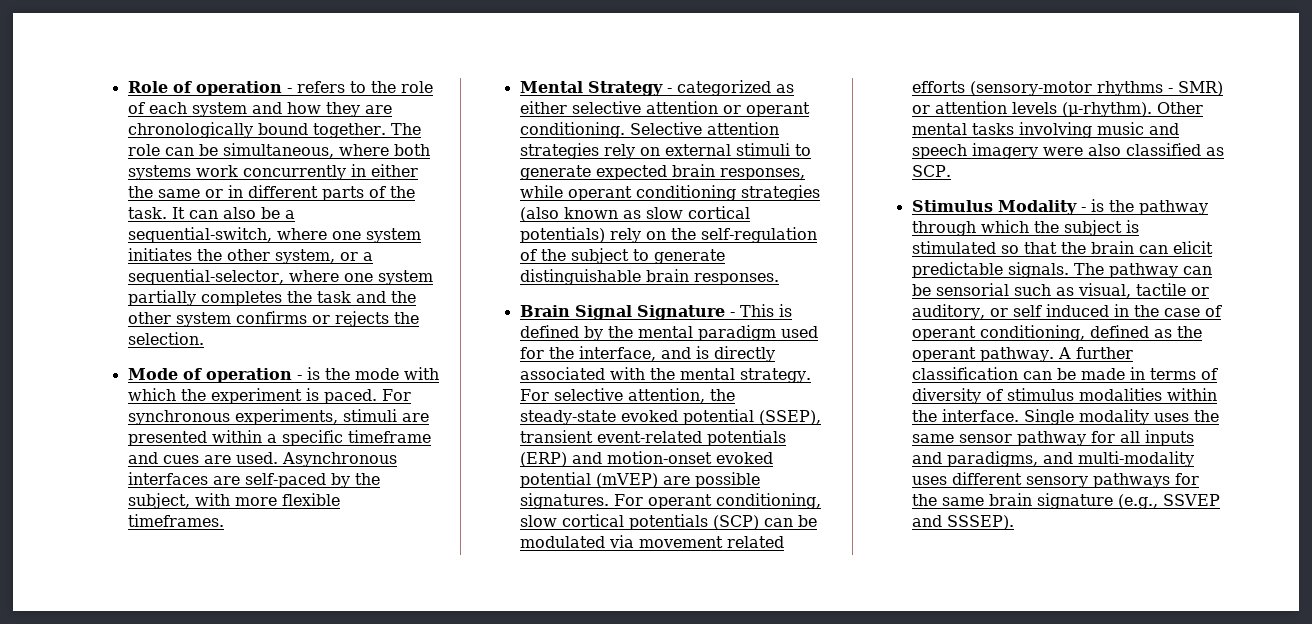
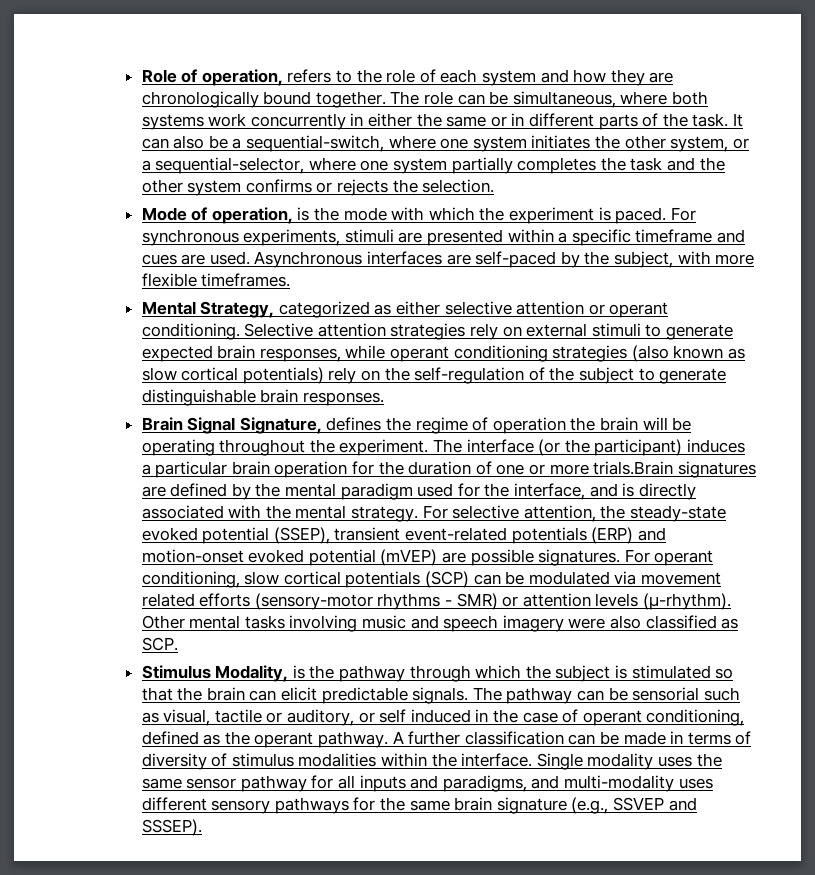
[195,81,292,96] operation - -> [201,69,283,86] operation,
[205,368,302,383] operation - -> [211,207,293,224] operation,
[587,81,672,96] Strategy - -> [200,301,275,318] Strategy,
[636,304,792,320] Signature - This is -> [239,417,692,434] [141,439,745,456] [141,461,756,478] [141,486,166,497] Signature, defines the regime of operation the brain will be operating throughout the experiment. The interface (or the participant) induces a particular brain operation for the duration of one or more trials.Brain signatures are
[997,200,1086,215] Modality - -> [215,665,289,682] Modality,

